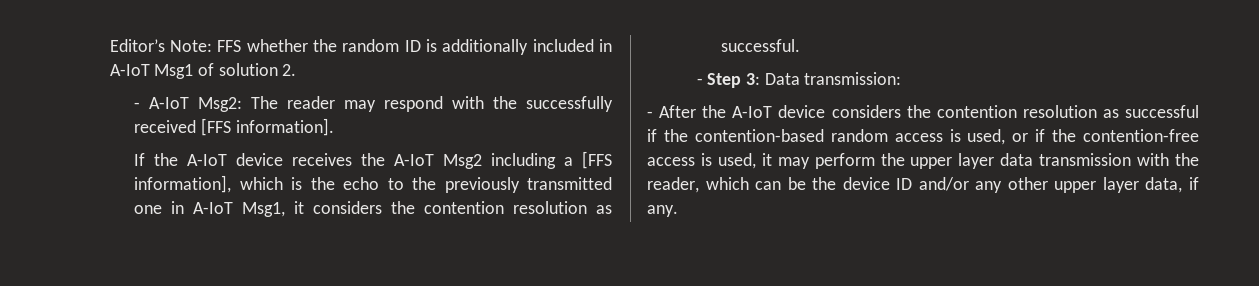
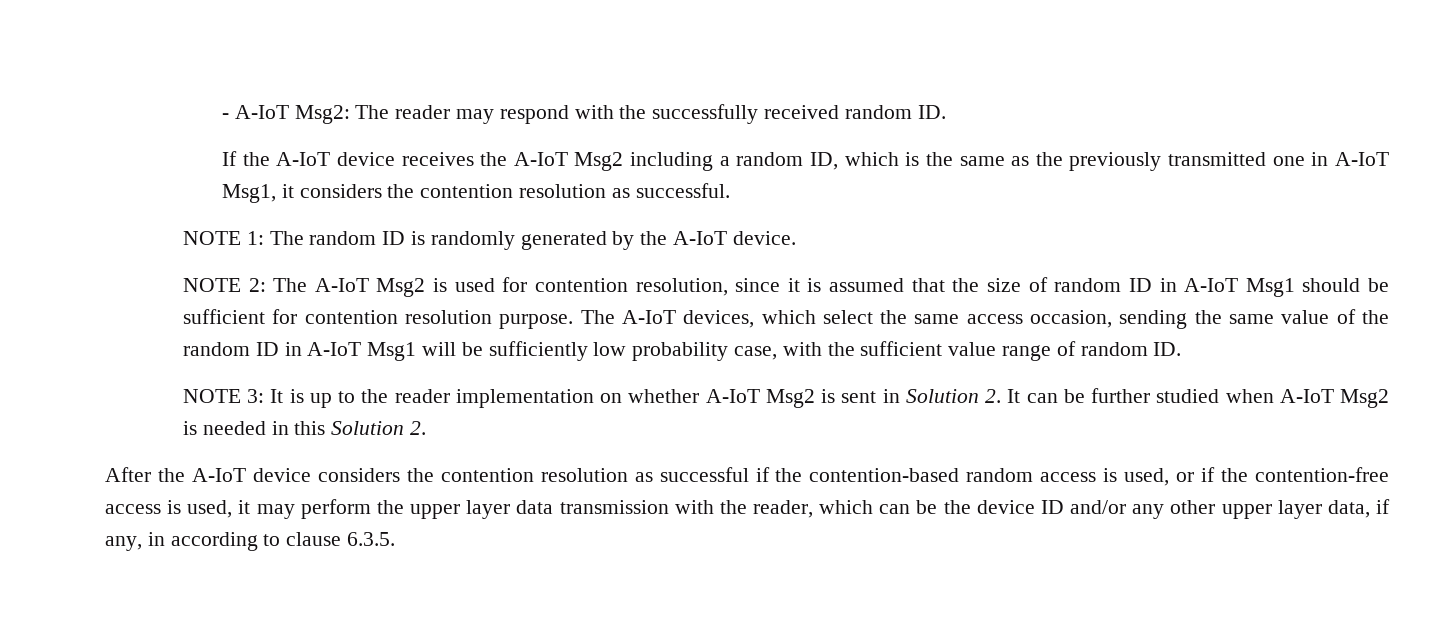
[109,39,612,55] [109,63,297,79] Editor’s Note: FFS whether the random ID is additionally included in A-IoT Msg1 of solution 2. // -> (221, 116) none
[201,118,334,136] [FFS information]. -> [844,105,946,119] random ID.
[581,151,612,169] [134,175,232,193] [FFS information], -> [736,152,838,170] random ID,
[343,177,404,190] echo to -> [959,156,1030,166] same as
[696,72,902,88] [647,111,653,118] - Step 3: Data transmission: // - -> [182,231,796,250] [182,277,1390,297] [182,309,1389,329] [182,341,1182,361] [182,388,1390,408] [182,421,426,435] NOTE 1: The random ID is randomly generated by the A-IoT device. // NOTE 2: The A-IoT Msg2 is used for contention resolution, since it is assumed that the size of random ID in A-IoT Msg1 should be sufficient for contention resolution purpose. The A-IoT devices, which select the same access occasion, sending the same value of the random ID in A-IoT Msg1 will be sufficiently low probability case, with the sufficient value range of random ID. // NOTE 3: It is up to the reader implementation on whether A-IoT Msg2 is sent in Solution 2. It can be further studied when A-IoT Msg2 is needed in this Solution 2. //
[647,205,678,217] any. -> [105,532,396,551] any, in according to clause 6.3.5.

